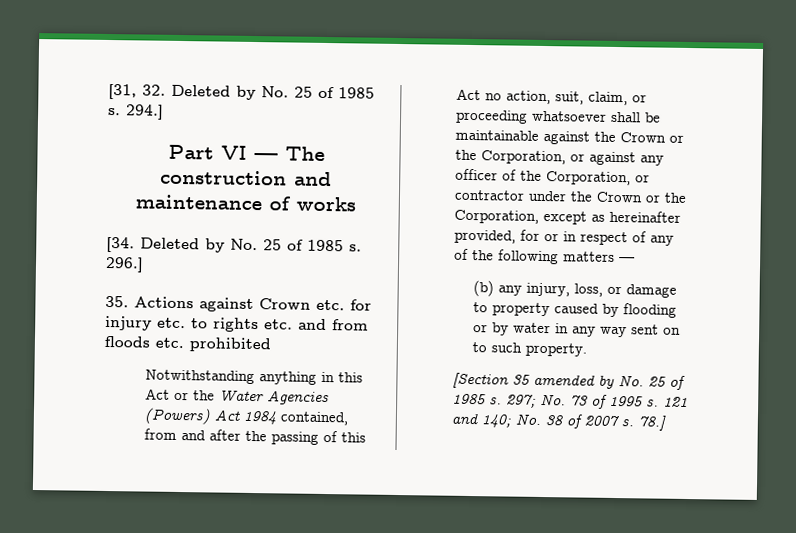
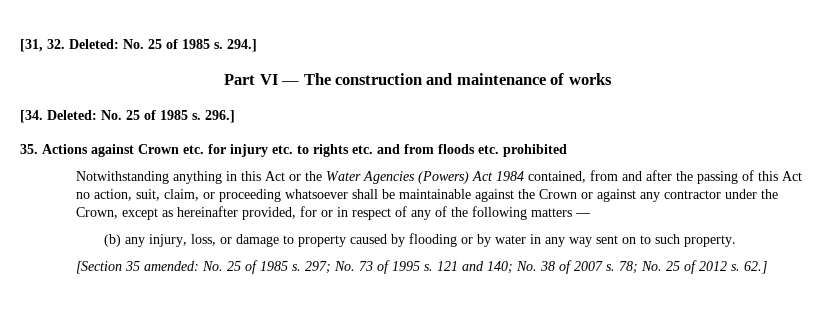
[171,84,256,101] Deleted by -> [69,39,119,49] Deleted:
[140,237,225,253] Deleted by -> [47,110,97,120] Deleted:
[454,149,664,166] [454,168,650,186] [453,189,687,203] [453,209,539,224] the Corporation, or against any officer of the Corporation, or contractor under the Crown or the Corporation, -> [596,189,778,202] [75,207,118,219] against any contractor under the Crown,
[532,373,615,389] amended by -> [143,261,199,271] amended:
[637,415,666,431] 78.] -> [618,260,767,274] 78; No. 25 of 2012 s. 62.]

